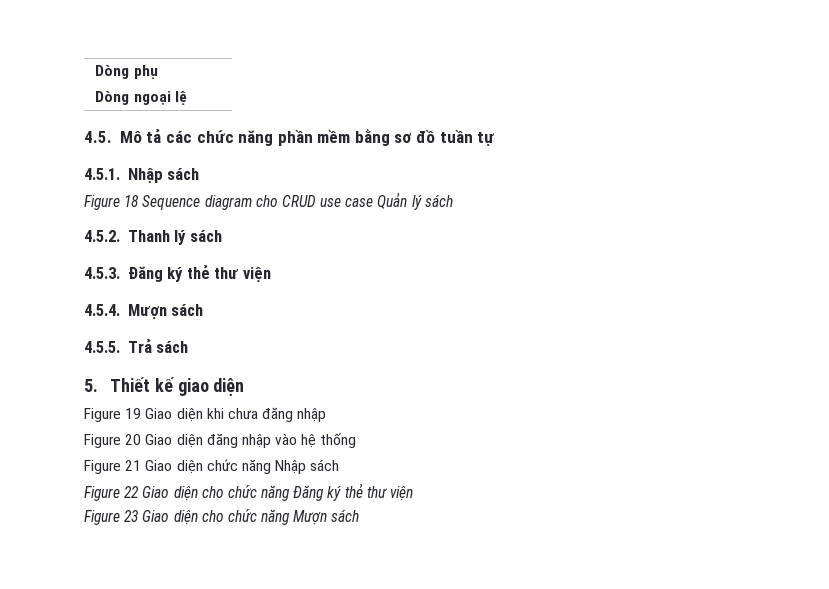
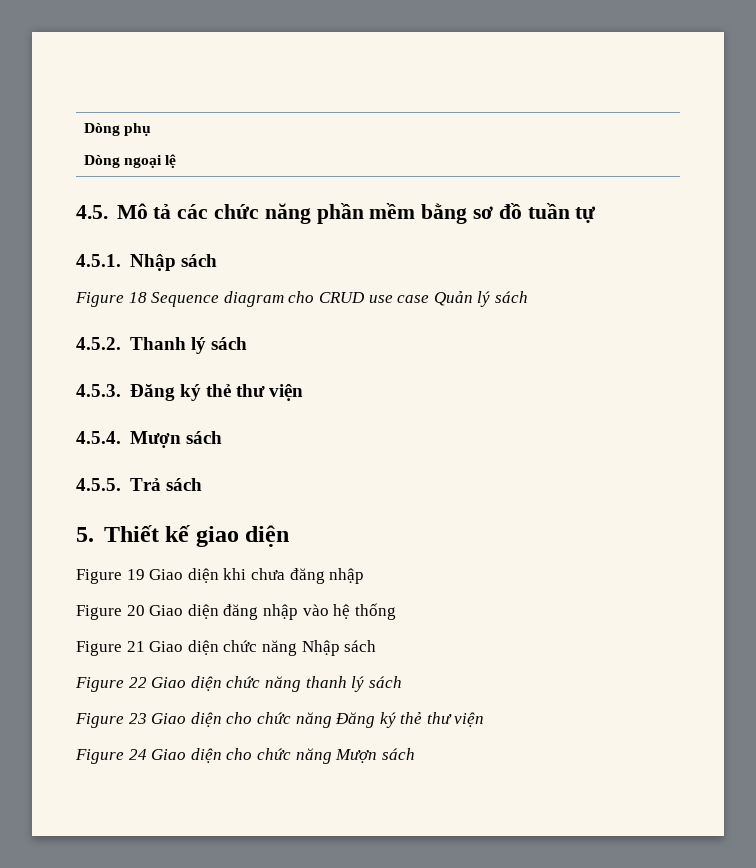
(198, 493) none -> [226,676,402,692] [75,712,222,728] chức năng thanh lý sách // Figure 23 Giao diện
[124,510,139,522] 23 -> [128,749,147,760] 24

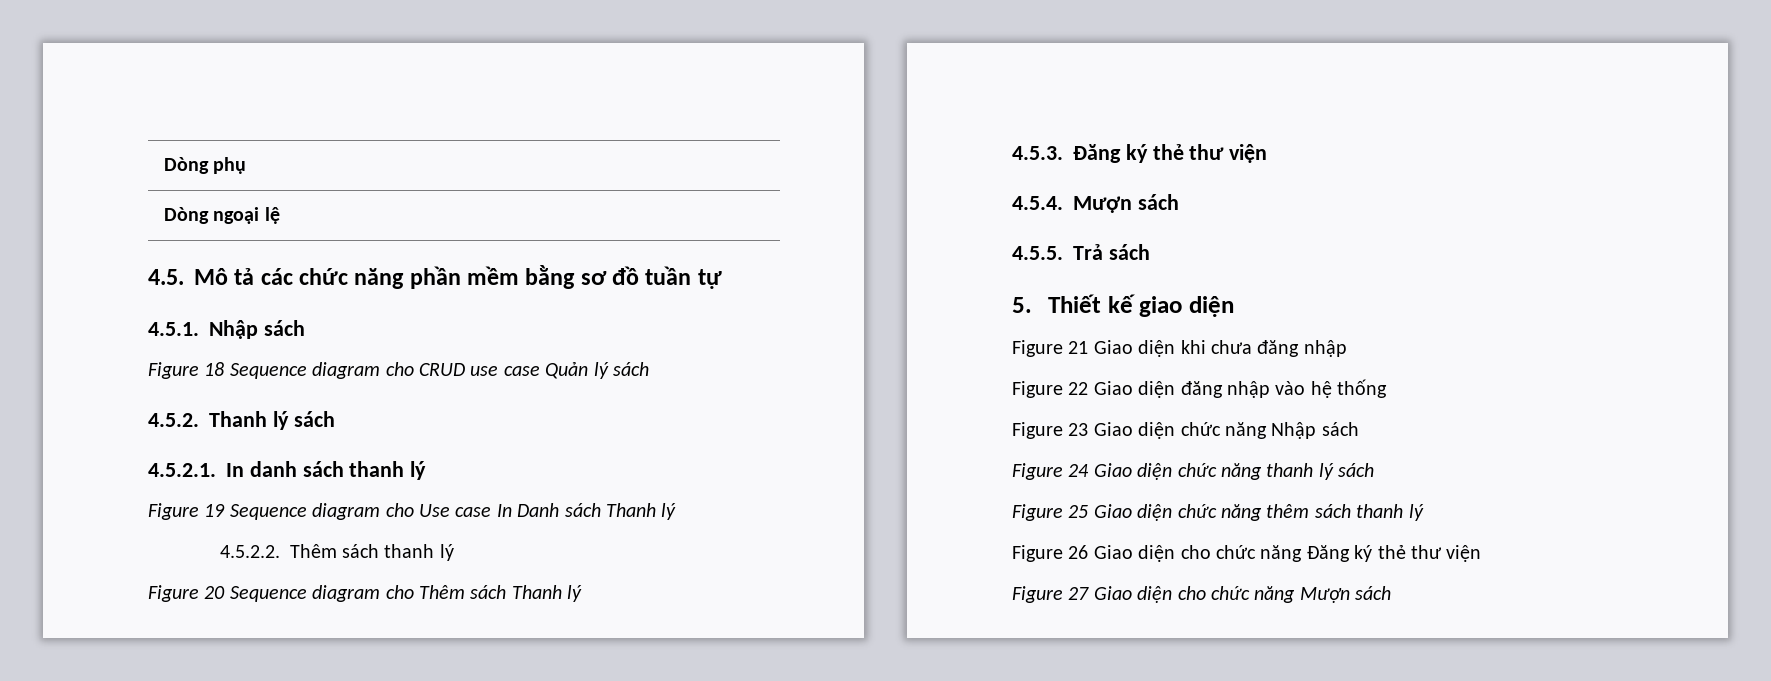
(247, 343) none -> [148,461,427,480] [148,503,677,520] [219,544,454,561] [148,585,583,602] // 4.5.2.1. In danh sách thanh lý // Figure 19 Sequence diagram cho Use case In Danh sách Thanh lý // 4.5.2.2. Thêm sách thanh lý // Figure 20 Sequence diagram cho Thêm sách Thanh lý
[126,569,145,580] 19 -> [1068,341,1089,354] 21
[126,605,145,616] 20 -> [1068,382,1089,395] 22
[126,641,145,652] 21 -> [1068,423,1089,436] 23
[128,677,147,688] 22 -> [1068,464,1090,477] 24
[128,713,147,724] 23 -> [1068,504,1424,521] [1012,545,1089,562] 25 Giao diện chức năng thêm sách thanh lý // Figure 26
[128,749,147,760] 24 -> [1068,587,1090,600] 27

